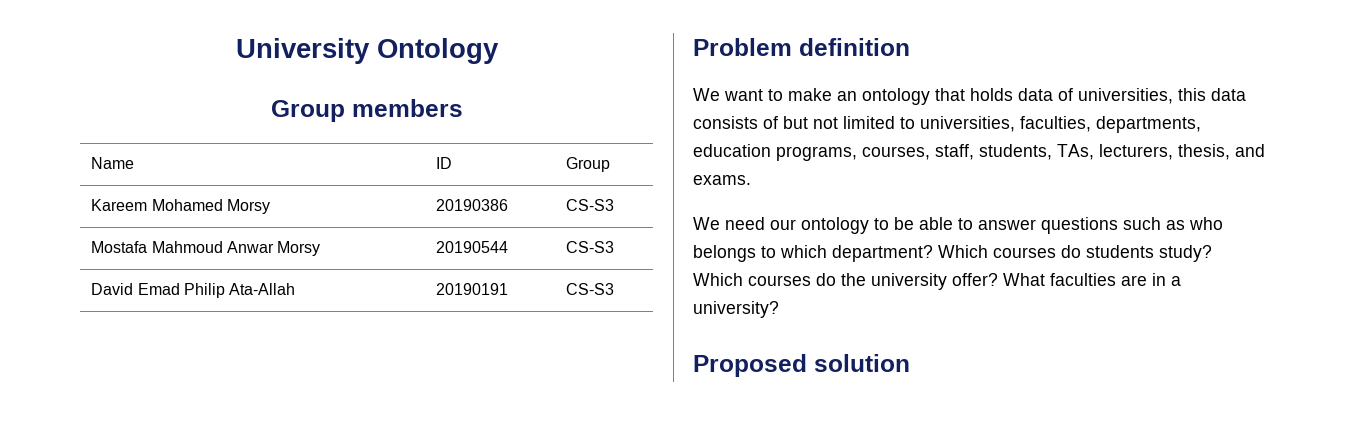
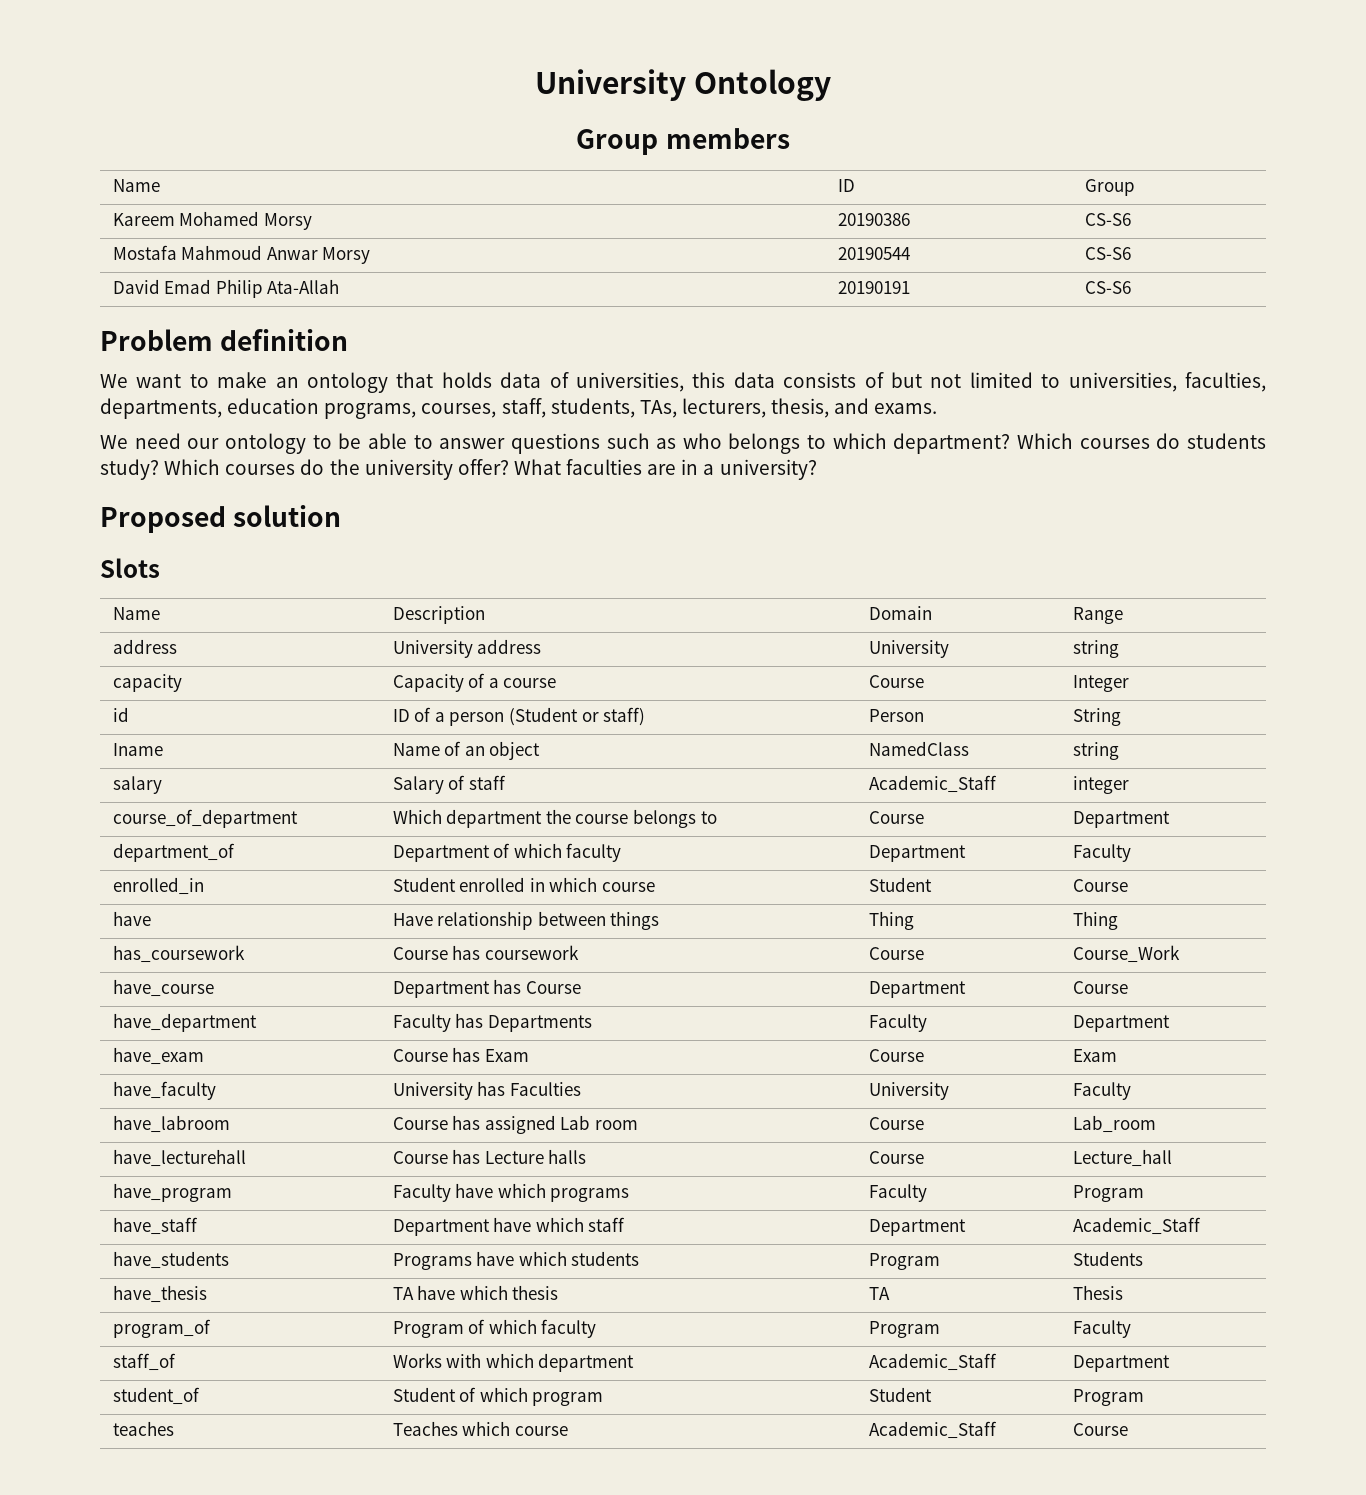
[566,199,615,211] CS-S3 -> [1084,213,1131,226] CS-S6
[566,241,615,253] CS-S3 -> [1084,247,1131,260] CS-S6
[566,283,615,295] CS-S3 -> [1084,281,1131,294] CS-S6
(910, 363) none -> [100,558,160,578] [112,607,160,620] [392,606,485,624] [868,606,932,620] [1072,607,1123,624] [112,639,177,654] [392,639,542,658] [868,640,949,658] [1072,640,1119,658] [112,674,182,692] [392,673,557,692] [868,675,924,688] [1072,675,1129,692] [112,707,129,722] [392,707,646,726] [868,709,924,722] [1072,708,1121,726] [112,743,163,756] [392,741,541,760] [868,741,969,756] [1072,742,1119,760] [112,776,162,794] [392,775,506,794] [868,775,997,793] [1072,776,1129,794] [112,809,298,828] [392,809,717,828] [868,811,924,824] [1072,811,1170,828] [112,843,235,862] [392,843,622,862] [868,845,966,862] [1072,844,1131,862] [112,877,204,895] [392,877,656,892] [868,877,932,892] [1072,879,1128,892] [112,911,151,926] [392,911,660,930] [868,911,914,930] [1072,911,1118,930] [112,945,245,963] [392,945,579,960] [868,947,924,960] [1072,945,1180,963] [112,979,214,997] [392,979,581,998] [868,981,966,998] [1072,981,1128,994] [112,1013,257,1032] [392,1013,592,1032] [868,1014,927,1032] [1072,1015,1170,1032] [112,1047,204,1065] [392,1047,529,1062] [868,1049,924,1062] [1072,1049,1117,1062] [112,1081,216,1100] [392,1081,581,1100] [868,1082,949,1100] [1072,1082,1131,1100] [112,1115,230,1133] [392,1115,639,1134] [868,1117,924,1130] [1072,1115,1156,1133] [112,1149,246,1167] [392,1149,587,1164] [868,1151,924,1164] [1072,1149,1172,1167] [112,1183,232,1202] [392,1183,630,1202] [868,1184,927,1202] [1072,1185,1144,1202] [112,1217,198,1235] [392,1217,626,1236] [868,1219,966,1236] [1072,1217,1201,1235] [112,1251,229,1269] [392,1251,640,1270] [868,1253,940,1270] [1072,1251,1143,1266] [112,1285,207,1303] [392,1285,559,1300] [868,1287,890,1300] [1072,1285,1123,1300] [112,1319,211,1338] [392,1319,597,1338] [868,1321,940,1338] [1072,1320,1131,1338] [112,1353,176,1371] [392,1353,635,1372] [868,1353,997,1371] [1072,1355,1170,1372] [112,1387,200,1405] [392,1387,604,1406] [868,1387,932,1402] [1072,1389,1144,1406] [112,1421,174,1436] [392,1421,568,1436] [868,1421,997,1439] [1072,1423,1128,1436] // Slots // Name | Description | Domain | Range // address | University address | University | string // capacity | Capacity of a course | Course | Integer // id | ID of a person (Student or staff) | Person | String // Iname | Name of an object | NamedClass | string // salary | Salary of staff | Academic_Staff | integer // course_of_department | Which department the course belongs to | Course | Department // department_of | Department of which faculty | Department | Faculty // enrolled_in | Student enrolled in which course | Student | Course // have | Have relationship between things | Thing | Thing // has_coursework | Course has coursework | Course | Course_Work // have_course | Department has Course | Department | Course // have_department | Faculty has Departments | Faculty | Department // have_exam | Course has Exam | Course | Exam // have_faculty | University has Faculties | University | Faculty // have_labroom | Course has assigned Lab room | Course | Lab_room // have_lecturehall | Course has Lecture halls | Course | Lecture_hall // have_program | Faculty have which programs | Faculty | Program // have_staff | Department have which staff | Department | Academic_Staff // have_students | Programs have which students | Program | Students // have_thesis | TA have which thesis | TA | Thesis // program_of | Program of which faculty | Program | Faculty // staff_of | Works with which department | Academic_Staff | Department // student_of | Student of which program | Student | Program // teaches | Teaches which course | Academic_Staff | Course

